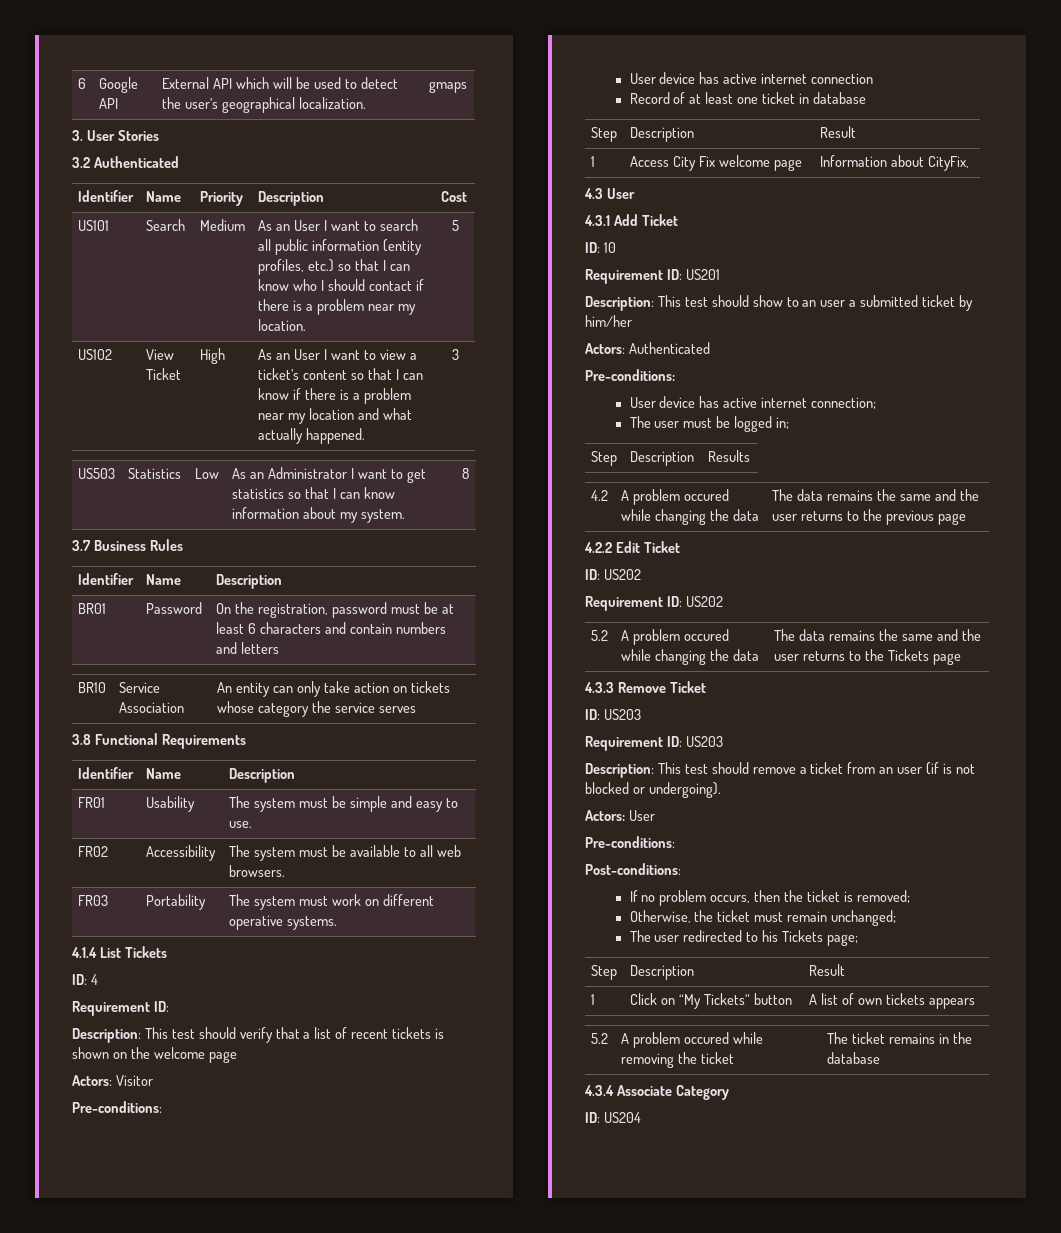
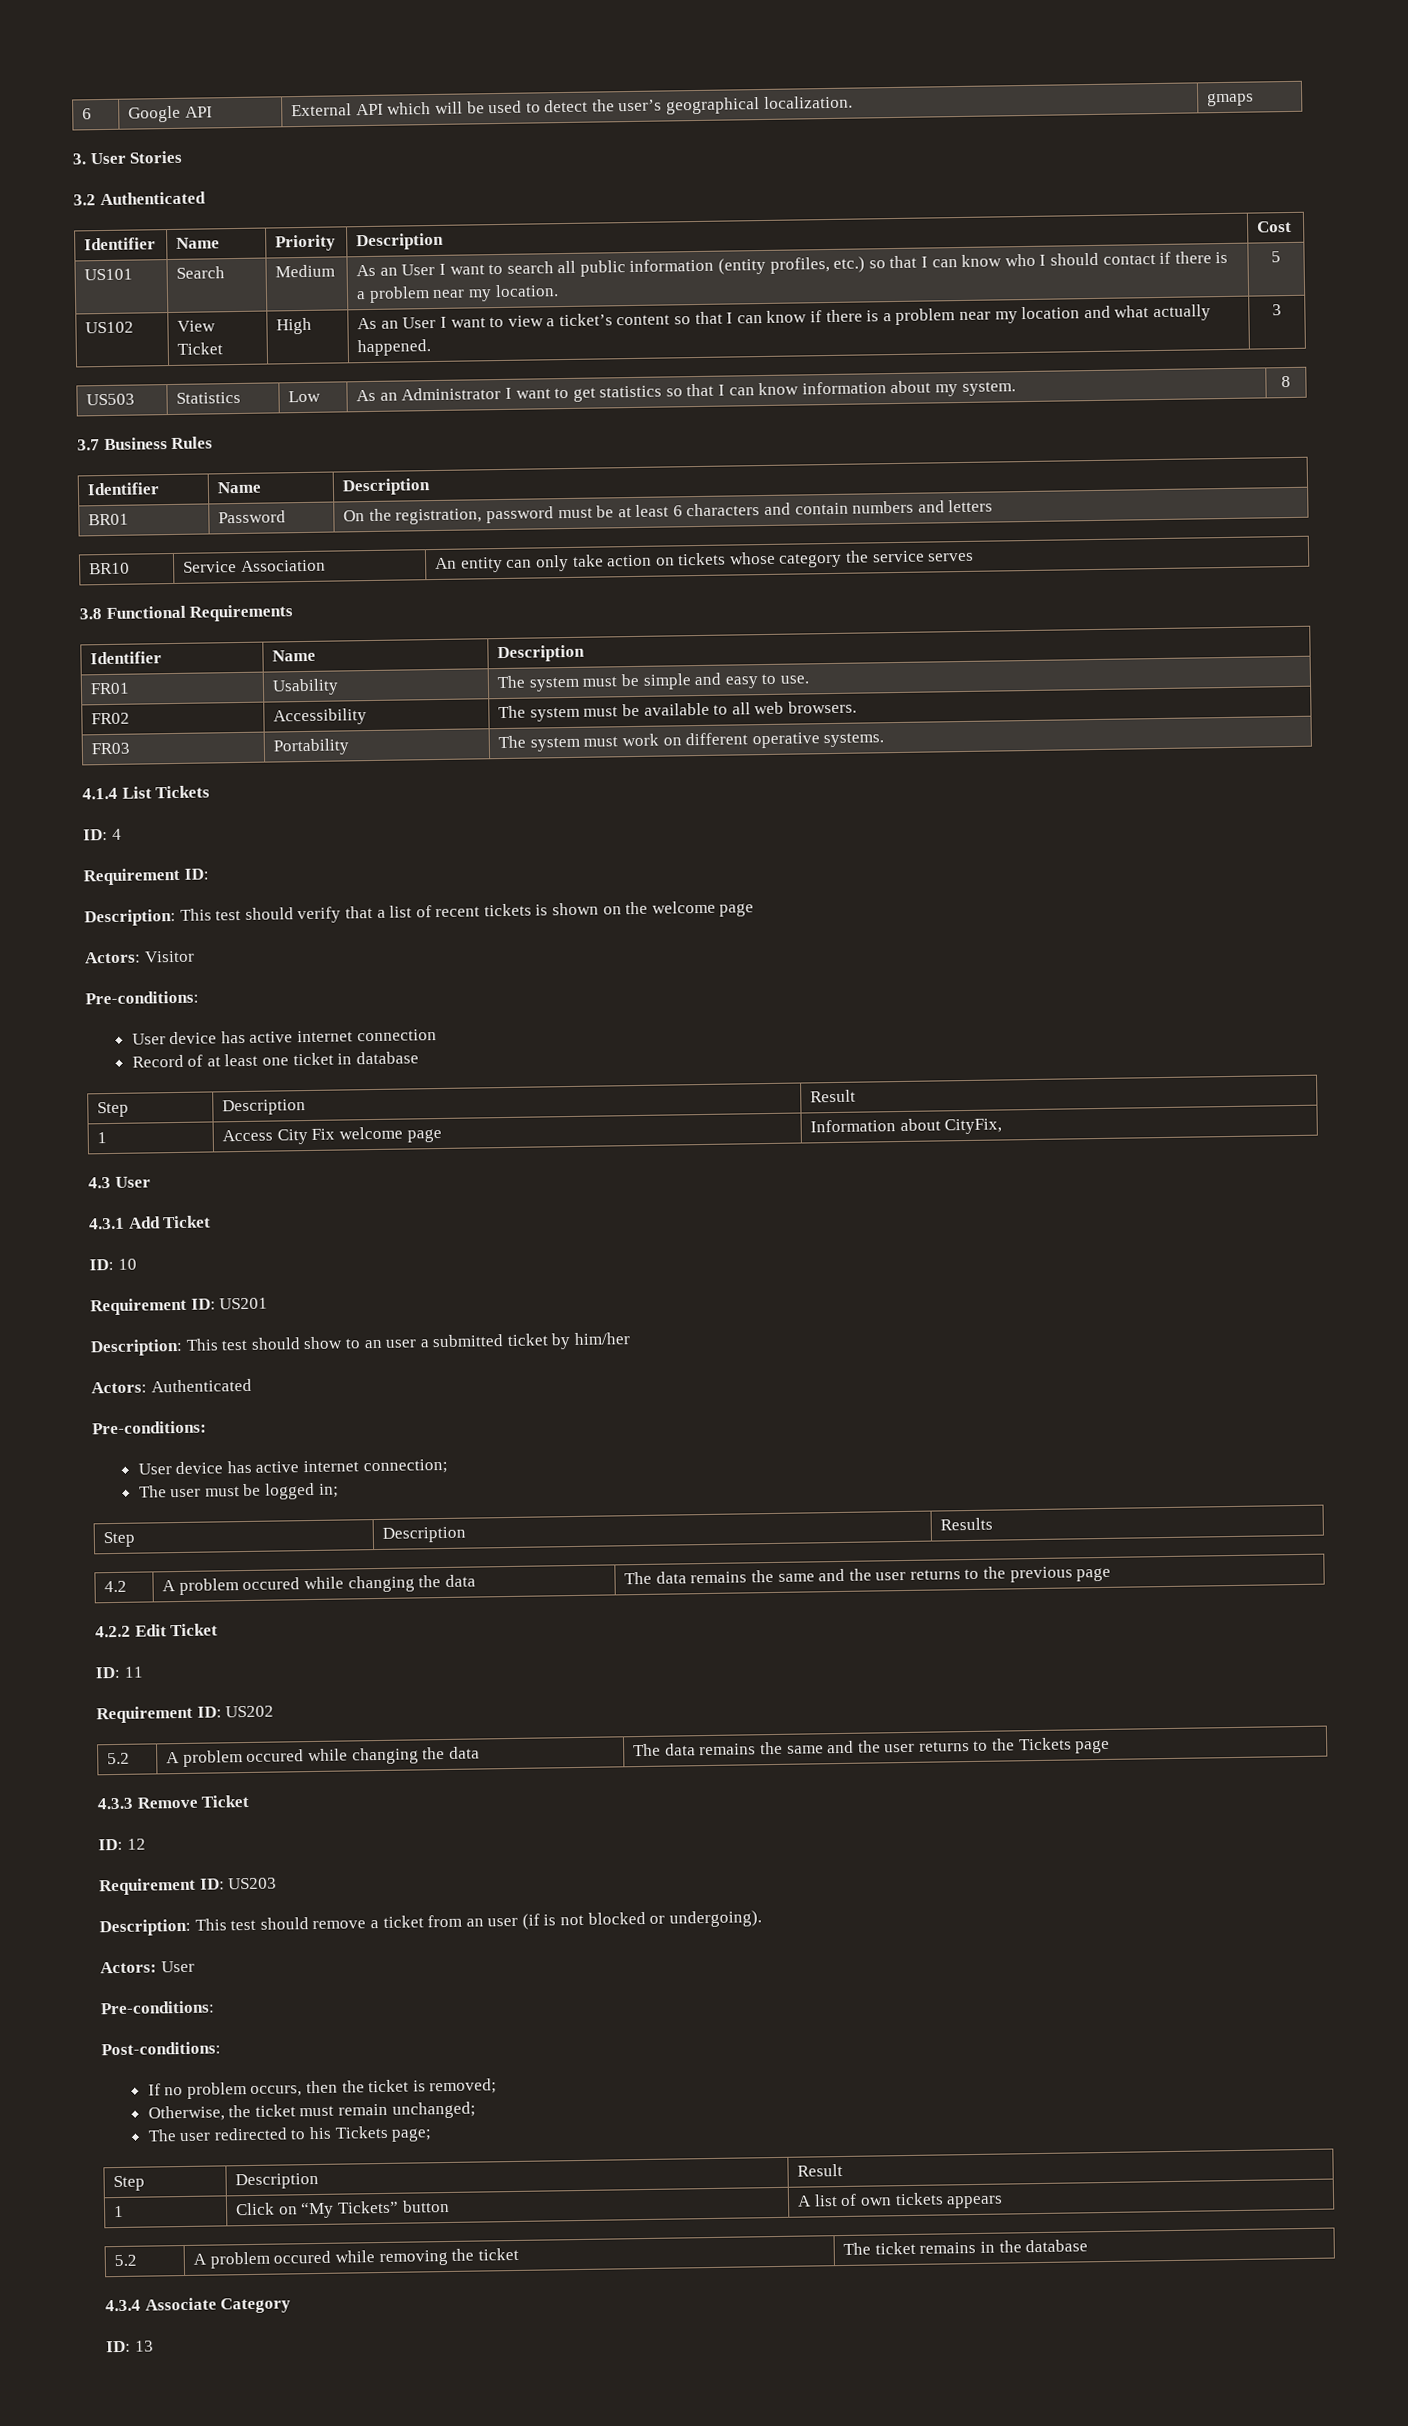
[603,569,641,580] US202 -> [123,1666,143,1678] 11
[603,709,641,720] US203 -> [126,1838,146,1850] 12
[603,1112,641,1123] US204 -> [134,2340,154,2352] 13

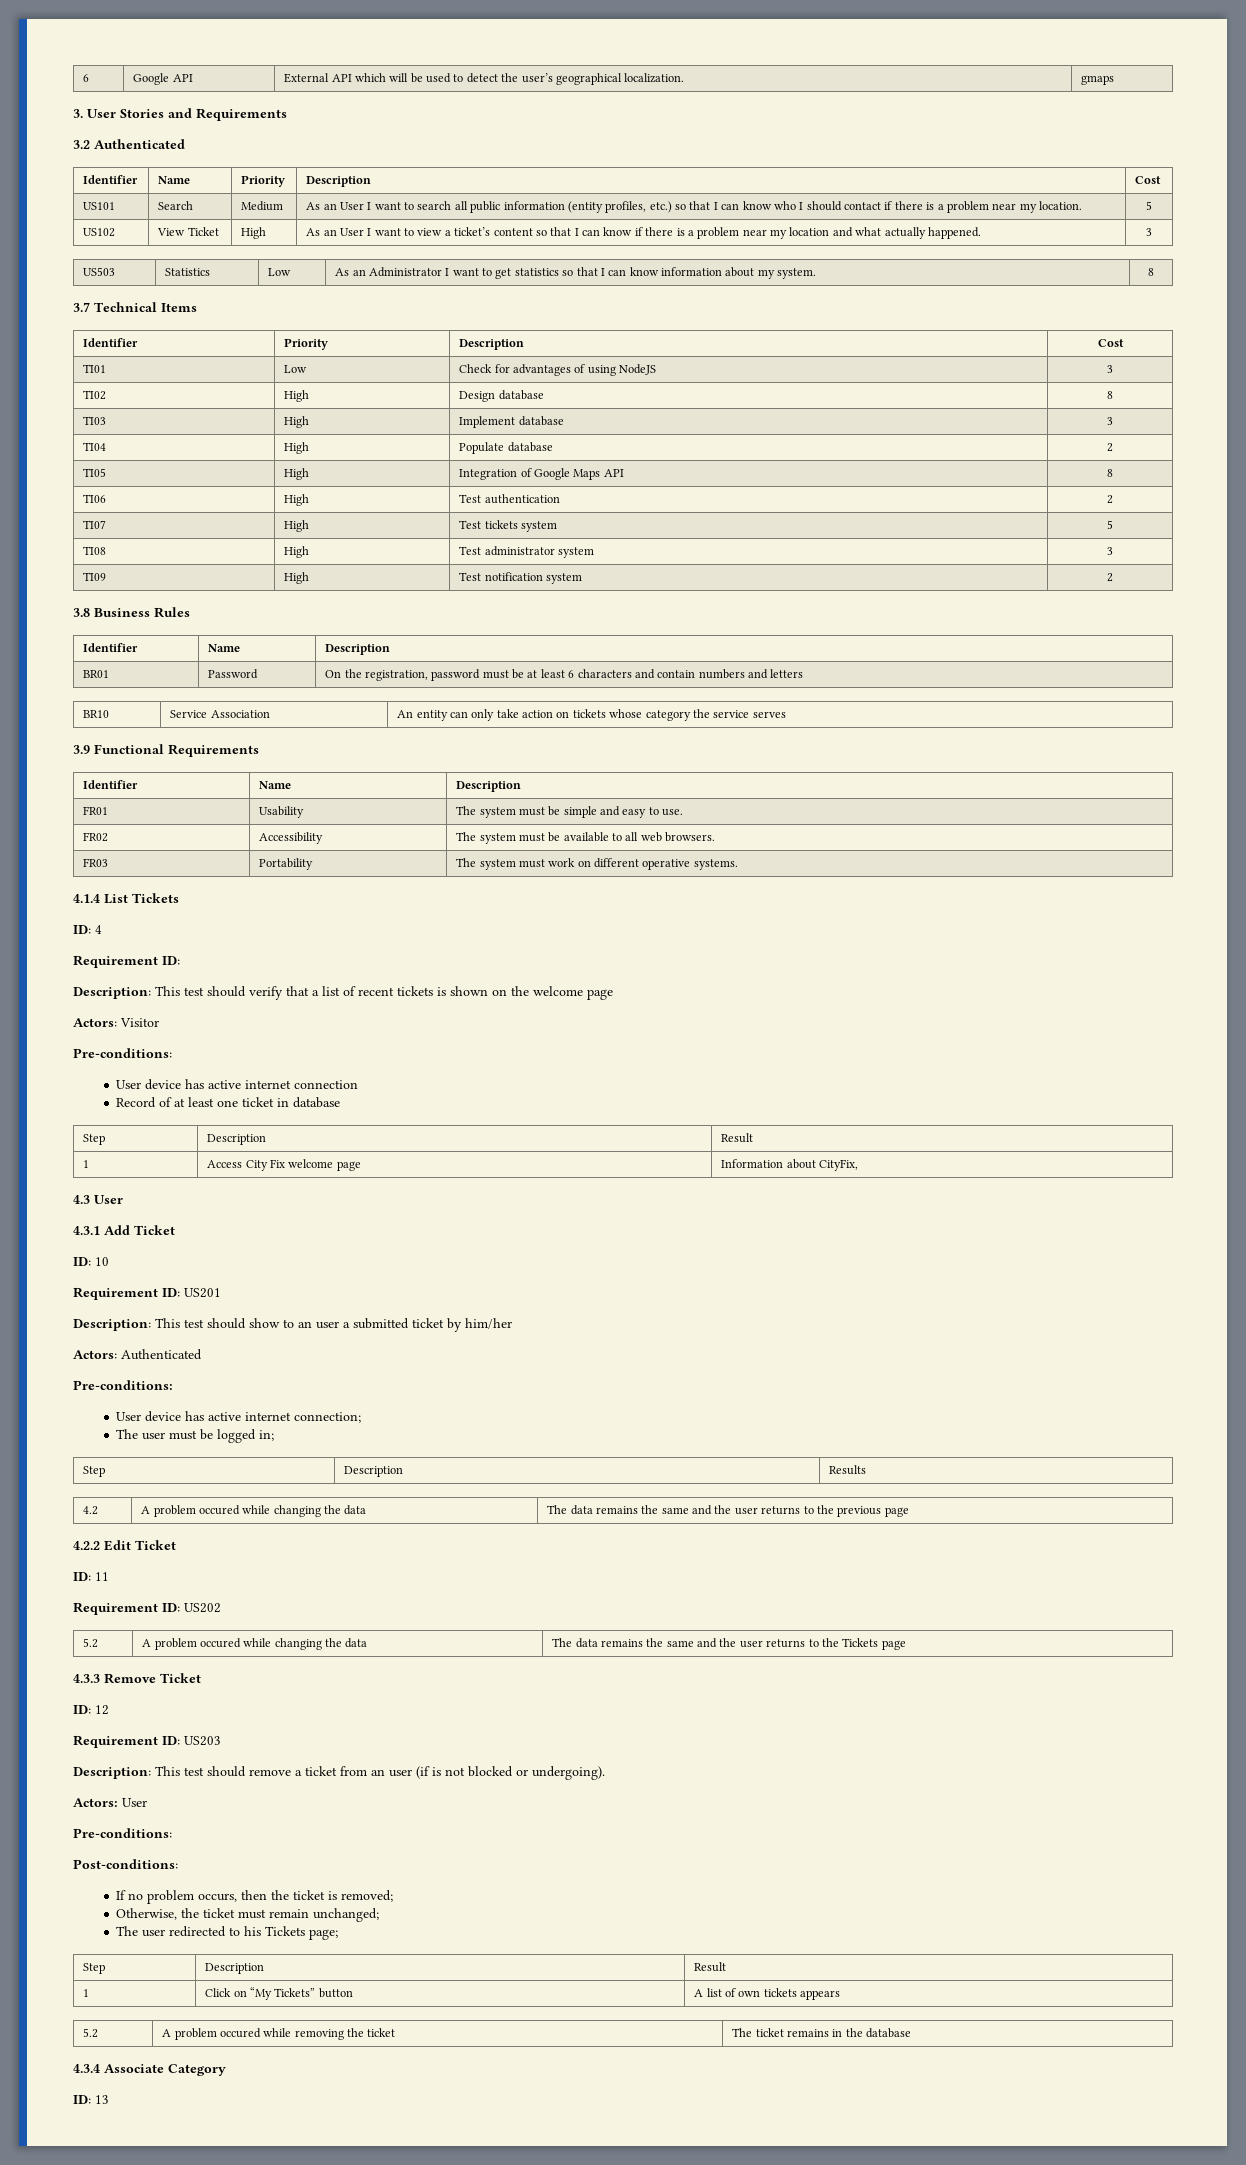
(183, 157) none -> [168,108,287,121] and Requirements
(100, 445) none -> [94,302,197,312] [83,338,139,347] [284,338,329,350] [459,339,525,350] [1097,339,1124,347] [83,364,107,373] [284,365,308,373] [459,364,657,376] [1107,365,1113,373] [83,390,107,400] [284,390,310,402] [459,390,544,402] [1107,391,1113,399] [83,416,107,425] [284,416,310,428] [459,416,564,428] [1107,417,1113,425] [83,442,107,451] [284,442,310,454] [459,442,553,454] [1107,443,1113,452] [83,468,107,477] [284,468,310,480] [459,468,624,480] [1107,469,1113,477] [83,494,107,503] [284,494,310,506] [459,494,560,504] [1107,495,1113,504] [83,520,107,529] [284,520,310,532] [459,520,557,532] [1107,520,1113,529] [83,546,107,555] [284,546,310,558] [459,546,594,558] [1107,547,1113,555] [83,572,107,581] [284,572,310,584] [459,572,582,584] [1107,573,1113,582] [73,608,90,617] Technical Items // Identifier | Priority | Description | Cost // TI01 | Low | Check for advantages of using NodeJS | 3 // TI02 | High | Design database | 8 // TI03 | High | Implement database | 3 // TI04 | High | Populate database | 2 // TI05 | High | Integration of Google Maps API | 8 // TI06 | High | Test authentication | 2 // TI07 | High | Test tickets system | 5 // TI08 | High | Test administrator system | 3 // TI09 | High | Test notification system | 2 // 3.8
[79,608,102,620] 3.8 -> [73,745,90,754] 3.9

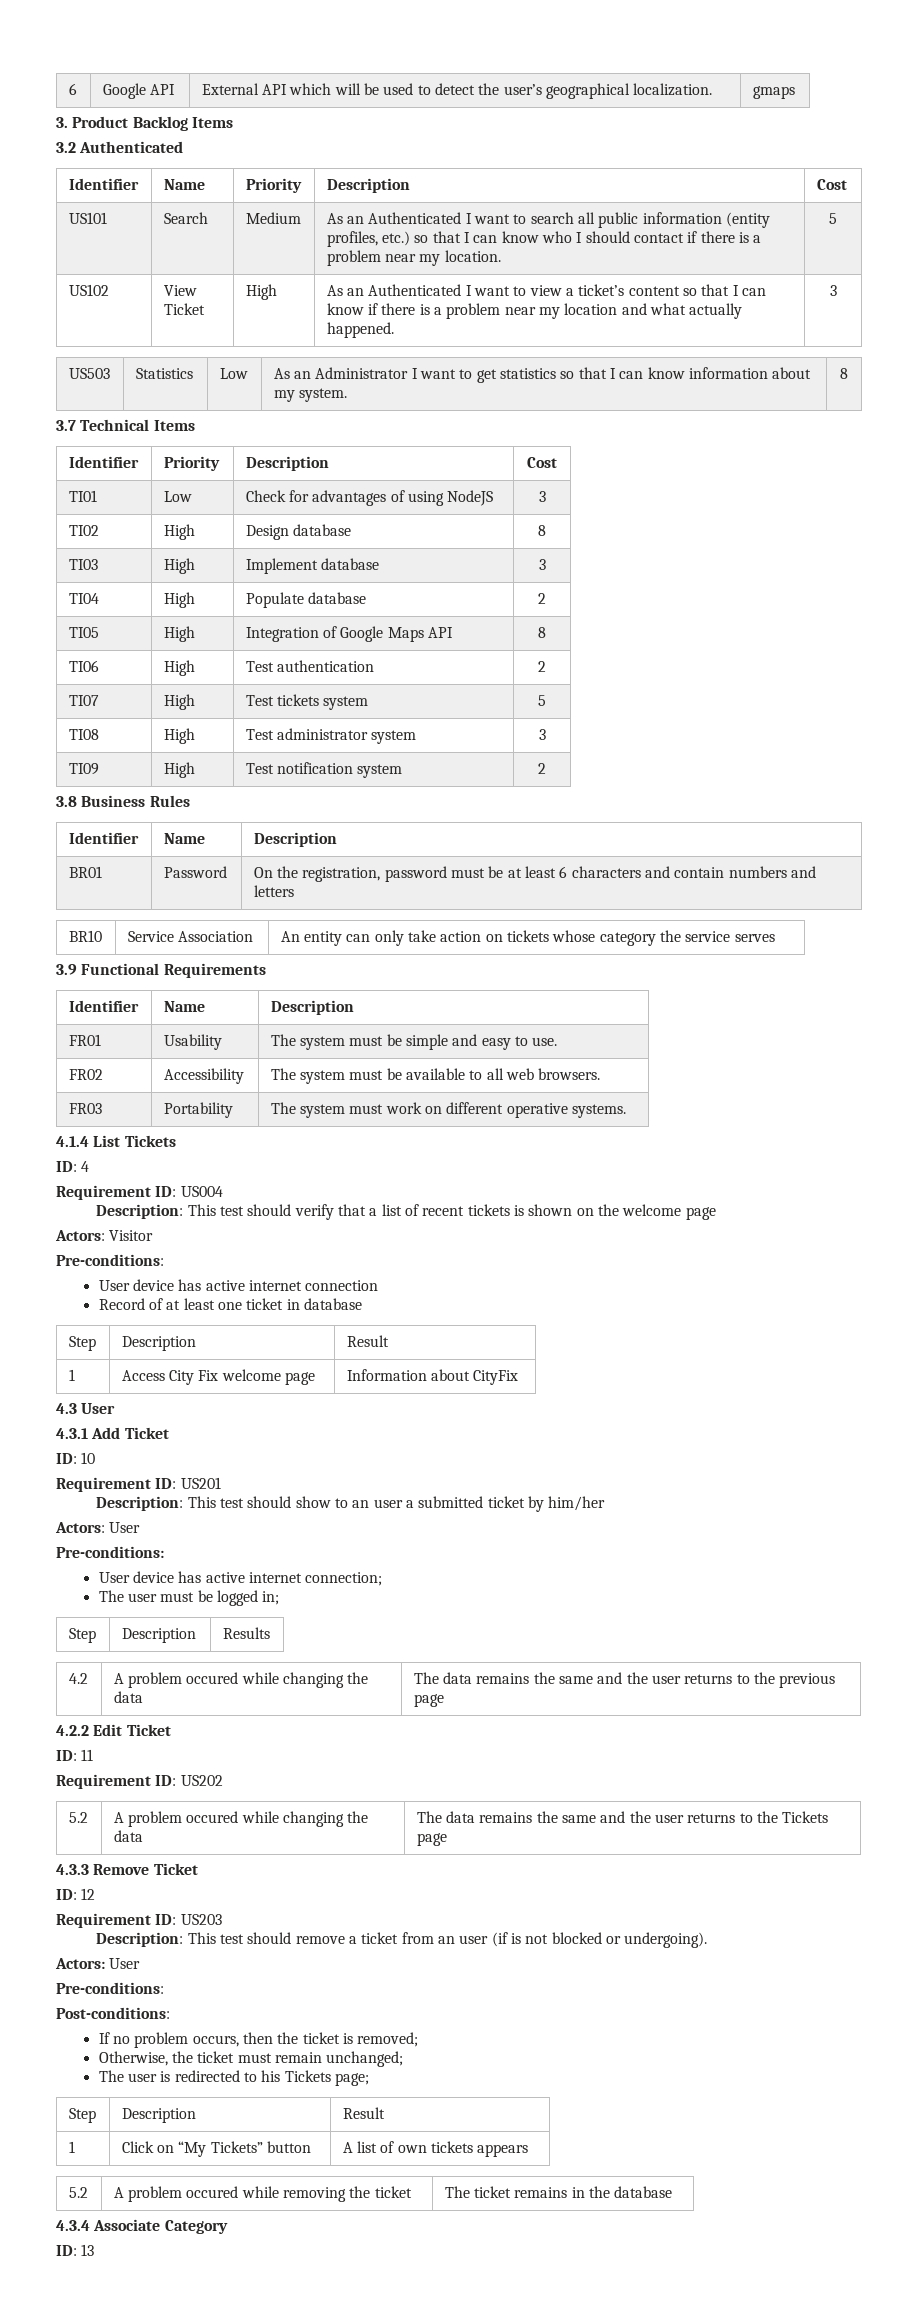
[87,108,287,121] User Stories and Requirements -> [72,116,233,131] Product Backlog Items
[339,202,364,210] User -> [368,212,462,224] Authenticated
[339,228,364,236] User -> [368,284,462,296] Authenticated
(180, 960) none -> [180,1186,223,1197] US004
[818,1159,858,1171] CityFix, -> [473,1370,519,1385] CityFix
[121,1349,202,1360] Authenticated -> [109,1522,141,1533] User
(166, 1933) none -> [160,2071,171,2082] is

